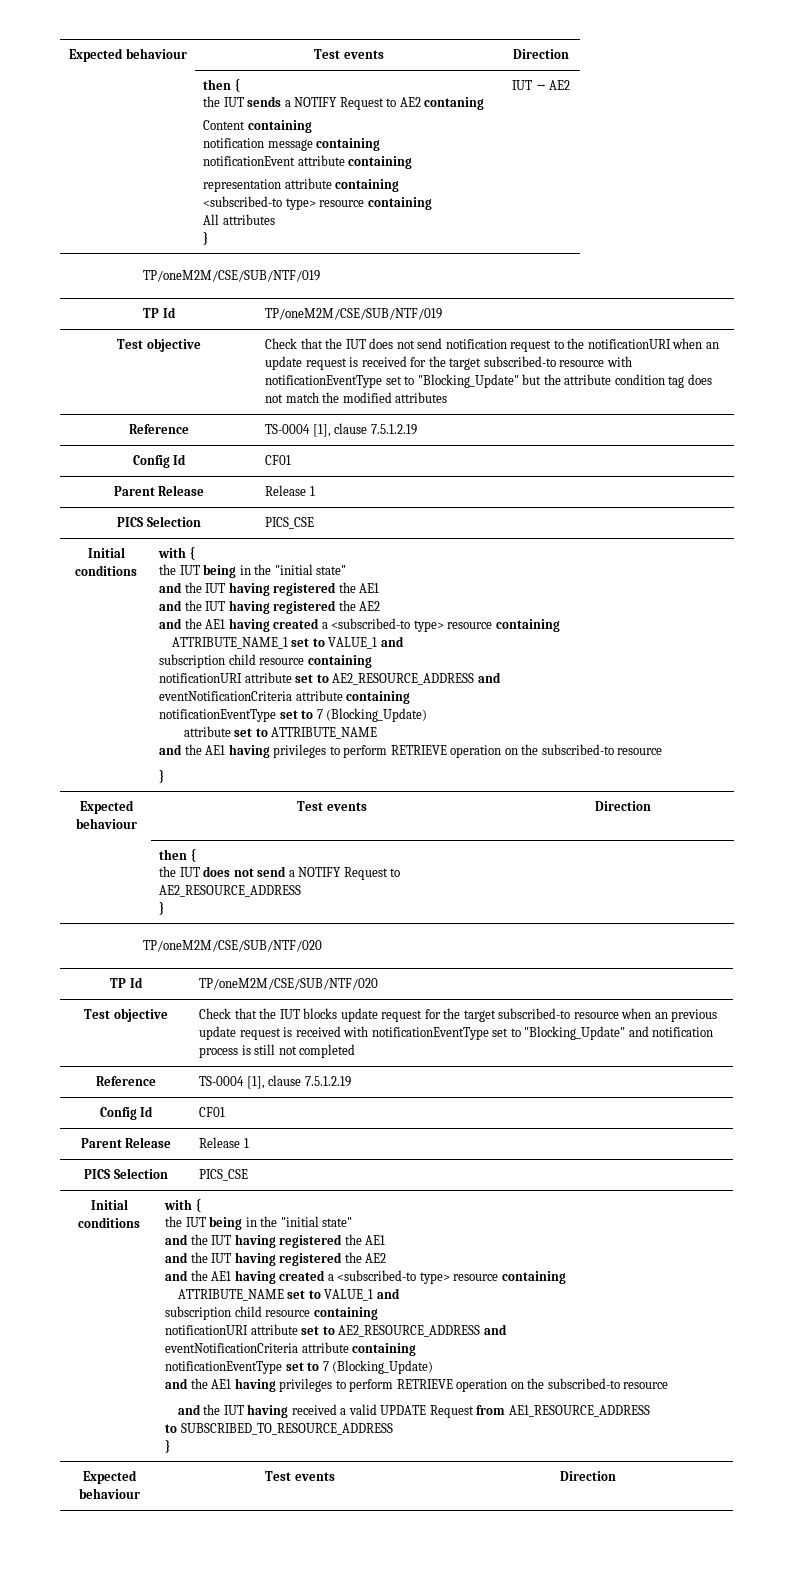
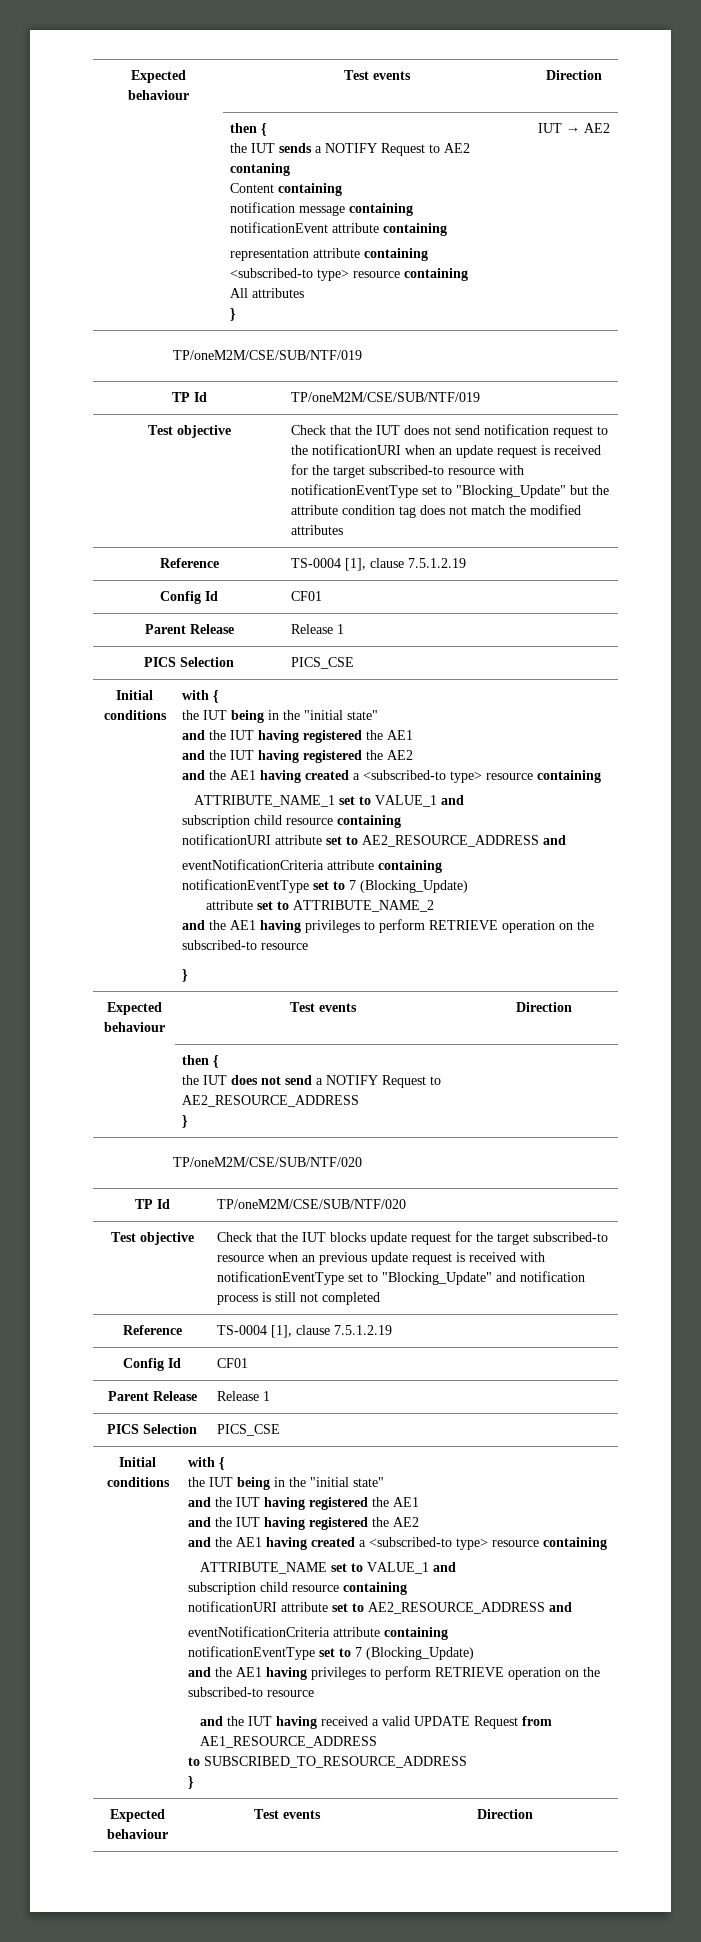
[271,727,378,739] ATTRIBUTE_NAME -> [293,900,435,912] ATTRIBUTE_NAME_2

